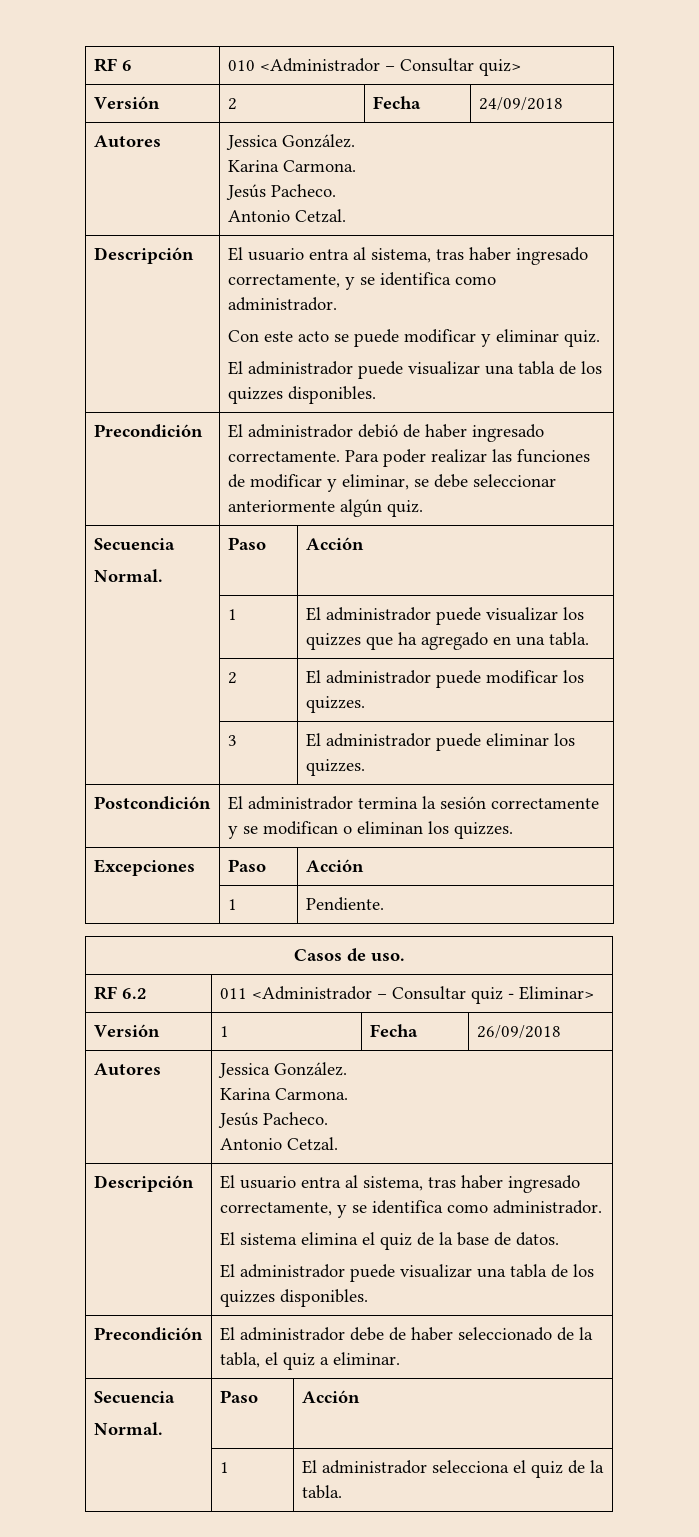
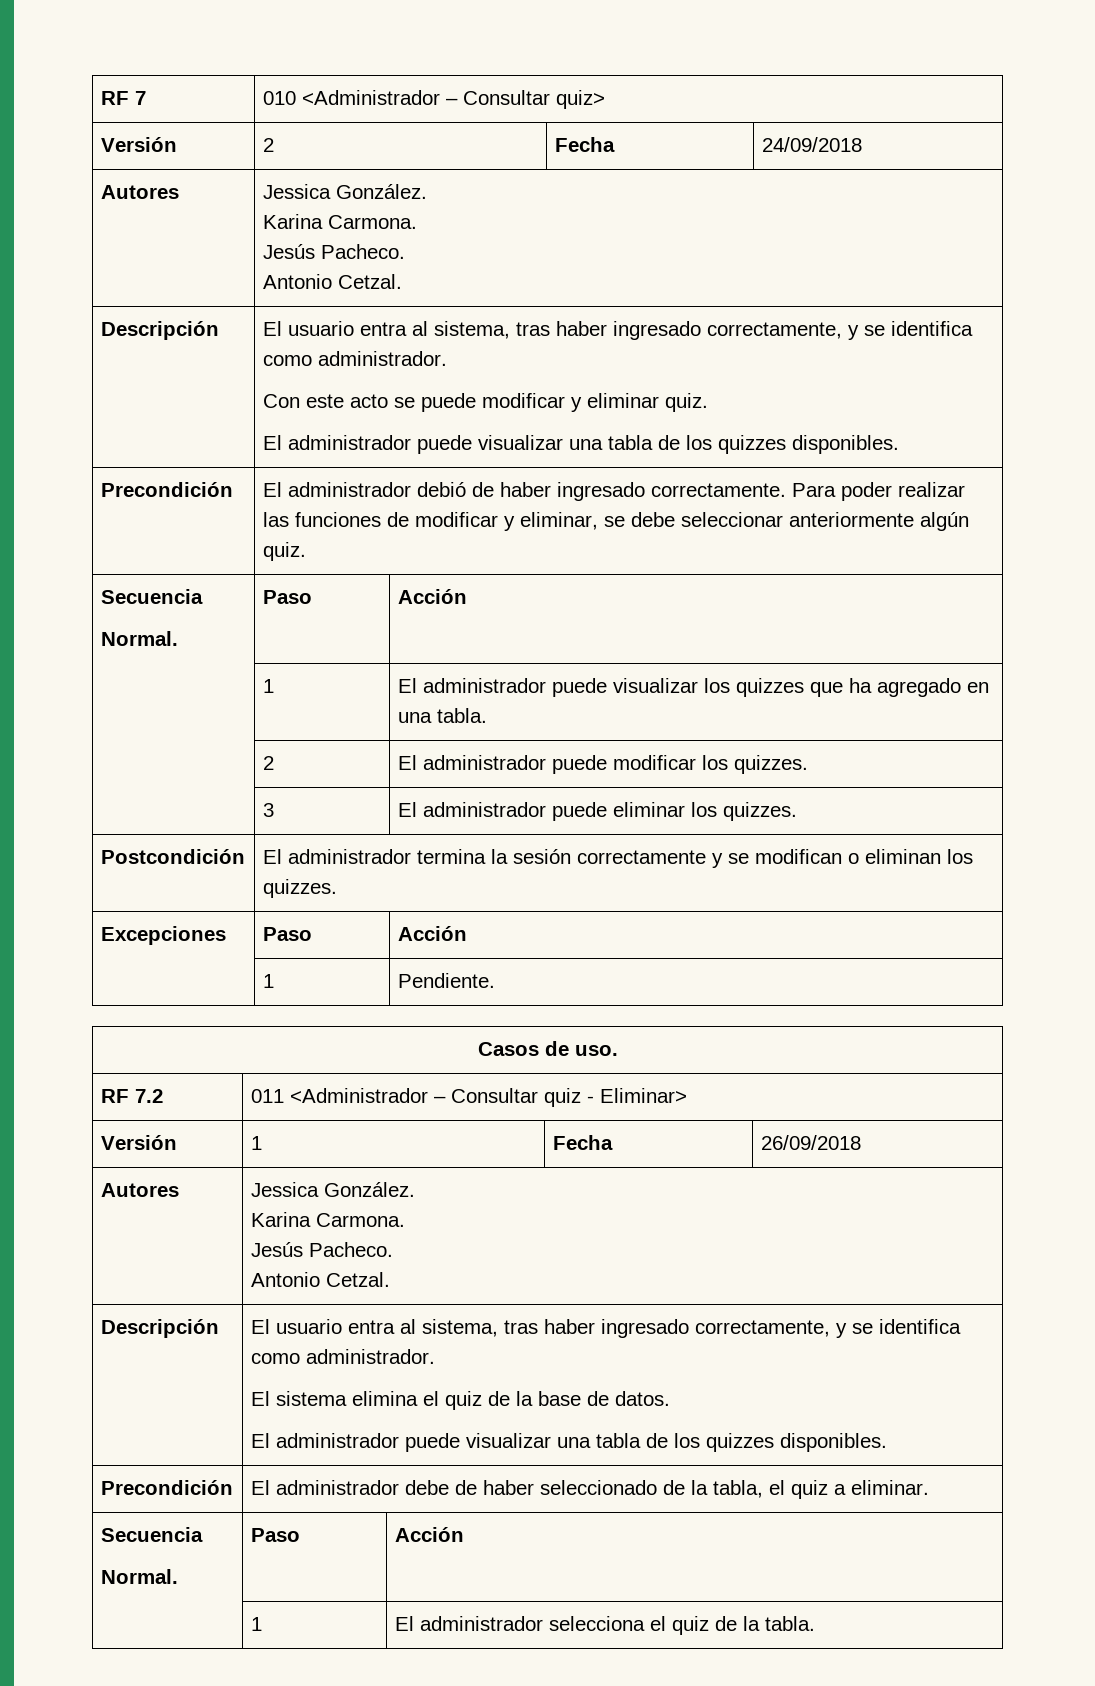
[93,58,132,72] RF 6 -> [100,91,146,105] RF 7
[121,988,147,999] 6.2 -> [134,1089,163,1103] 7.2

